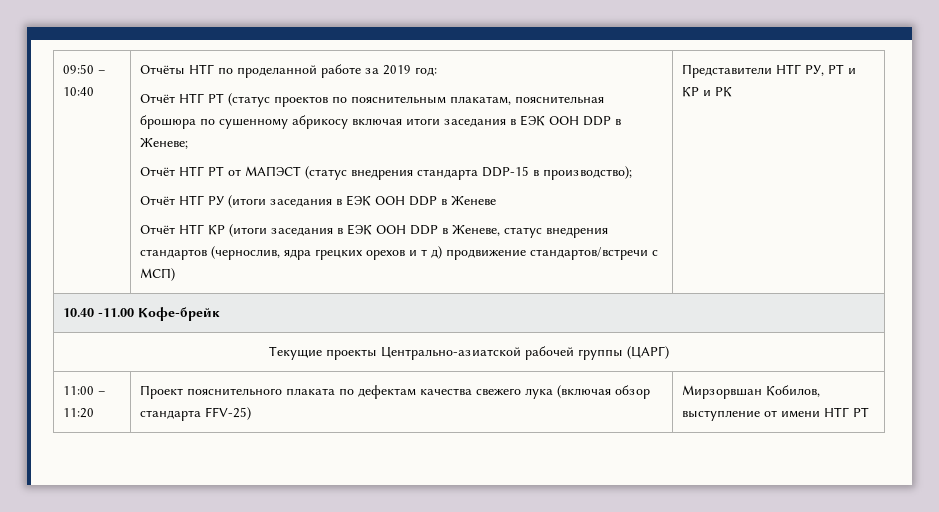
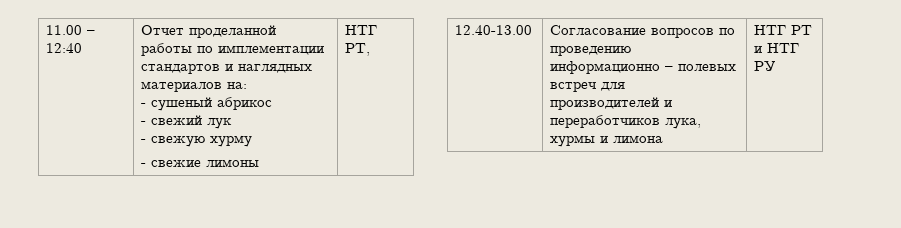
[63,64,106,74] [63,87,95,96] [140,64,438,78] [140,93,605,107] [140,115,622,129] [140,137,189,149] [140,166,633,180] [140,195,497,208] [140,224,609,238] [140,246,659,260] [140,268,176,281] [682,64,857,78] [682,87,733,97] [63,307,221,321] [269,346,669,360] [63,386,106,395] [63,408,95,418] [140,385,651,399] [140,407,252,421] [682,385,821,399] [682,407,870,421] 09:50 – 10:40 | Отчёты НТГ по проделанной работе за 2019 год: // Отчёт НТГ РТ (статус проектов по пояснительным плакатам, пояснительная брошюра по сушенному абрикосу включая итоги заседания в ЕЭК ООН DDP в Женеве; // Отчёт НТГ РТ от МАПЭСТ (статус внедрения стандарта DDP-15 в производство); // Отчёт НТГ РУ (итоги заседания в ЕЭК ООН DDP в Женеве // Отчёт НТГ КР (итоги заседания в ЕЭК ООН DDP в Женеве, статус внедрения стандартов (чернослив, ядра грецких орехов и т д) продвижение стандартов/встречи с МСП) | Представители НТГ РУ, РТ и КР и РК // 10.40 -11.00 Кофе-брейк // Текущие проекты Центрально-азиатской рабочей группы (ЦАРГ) // 11:00 – 11:20 | Проект пояснительного плаката по дефектам качества свежего лука (включая обзор стандарта FFV-25) | Мирзорвшан Кобилов, выступление от имени НТГ РТ -> [46,25,96,35] [46,43,83,53] [141,25,277,38] [141,43,325,56] [141,64,313,74] [141,81,248,92] [141,97,273,111] [141,115,233,129] [141,135,253,147] [141,159,260,167] [345,25,378,35] [345,43,371,56] [455,25,533,35] [550,25,736,38] [550,46,632,56] [550,61,737,74] [550,82,626,92] [550,97,673,110] [550,115,702,129] [550,135,664,147] [754,25,813,35] [754,43,800,53] [754,61,776,71] 11.00 – 12:40 | Отчет проделанной работы по имплементации стандартов и наглядных материалов на: // - сушеный абрикос // - свежий лук // - свежую хурму // - свежие лимоны | НТГ РТ, // 12.40-13.00 | Согласование вопросов по проведению информационно – полевых встреч для производителей и переработчиков лука, хурмы и лимона | НТГ РТ и НТГ РУ

